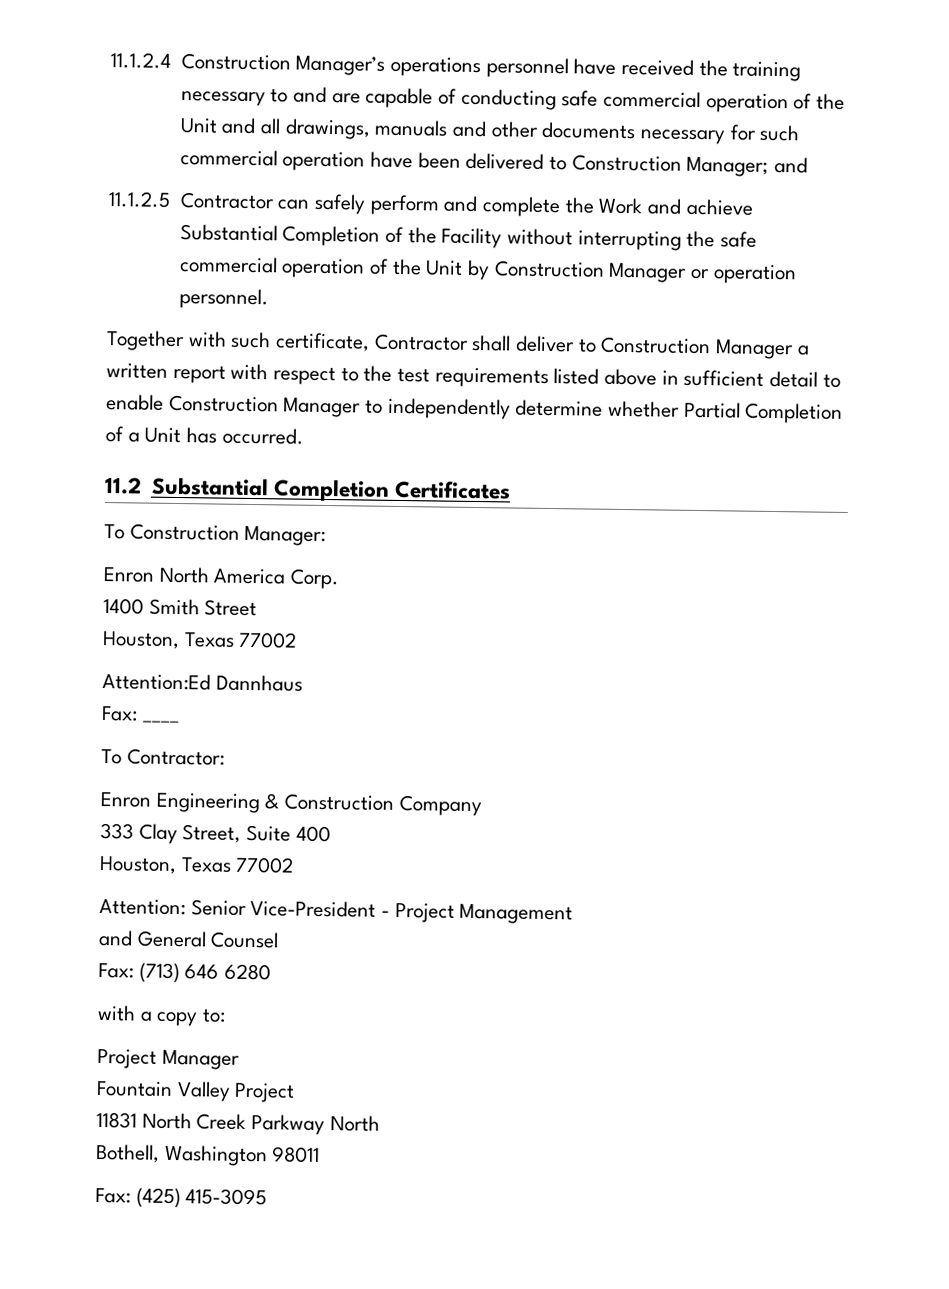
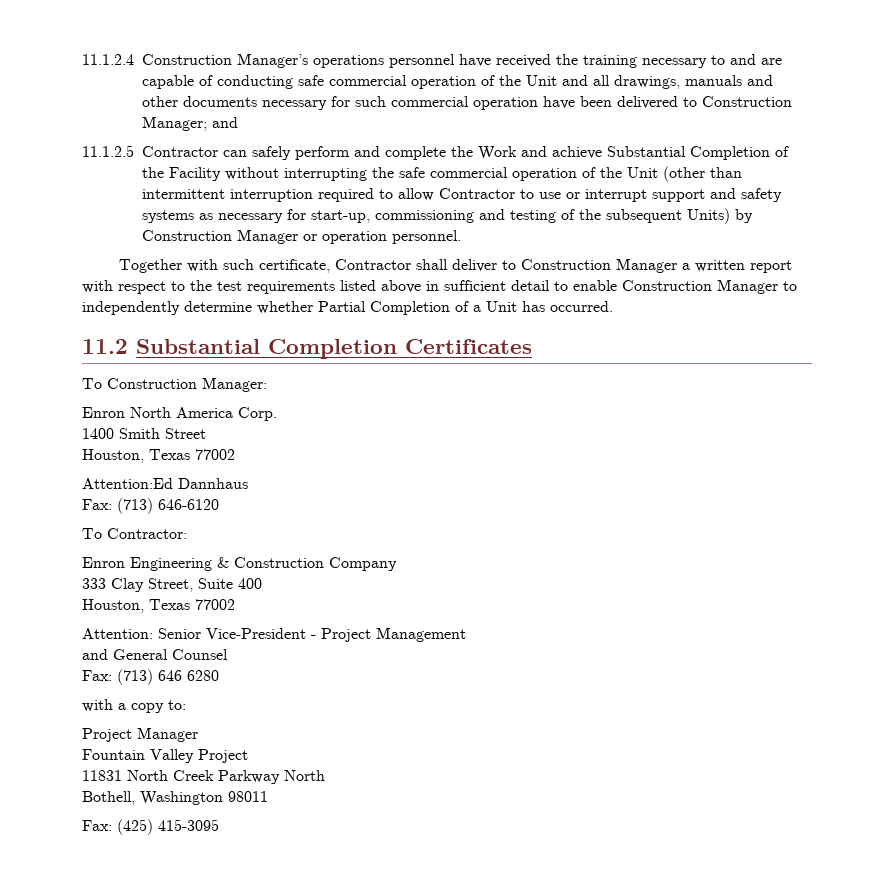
(464, 268) none -> [663,166,742,182] [142,188,782,202] [142,208,730,224] (other than intermittent interruption required to allow Contractor to use or interrupt support and safety systems as necessary for start-up, commissioning and testing of the subsequent Units)
[141,720,179,724] ____ -> [117,498,219,514] (713) 646-6120

